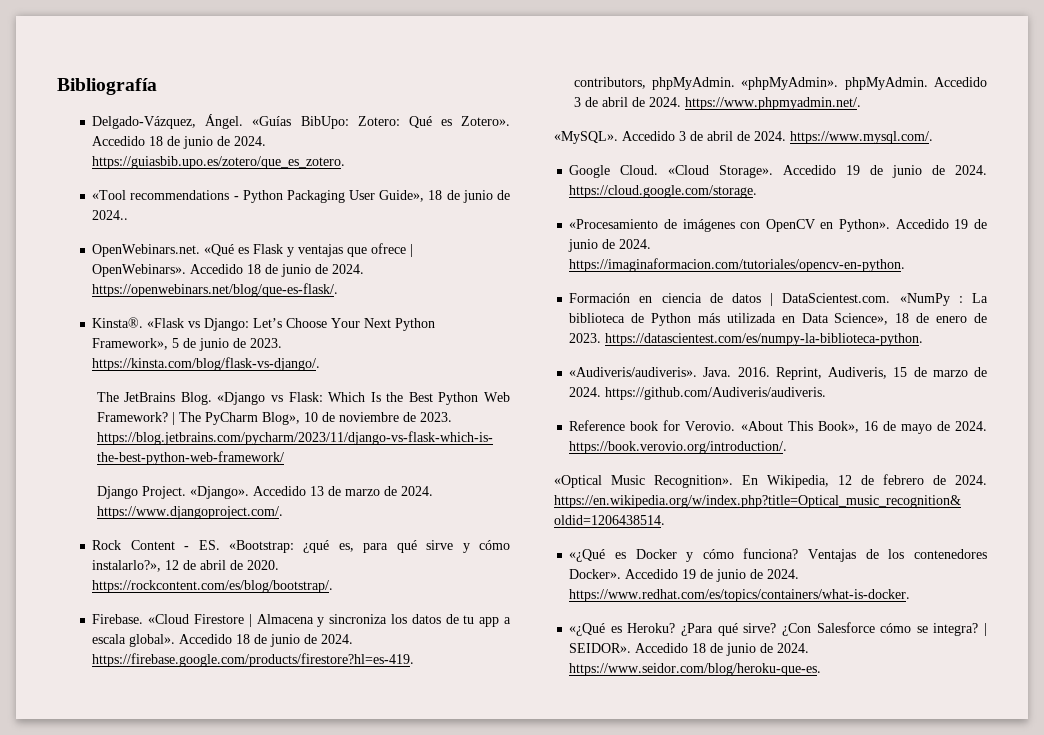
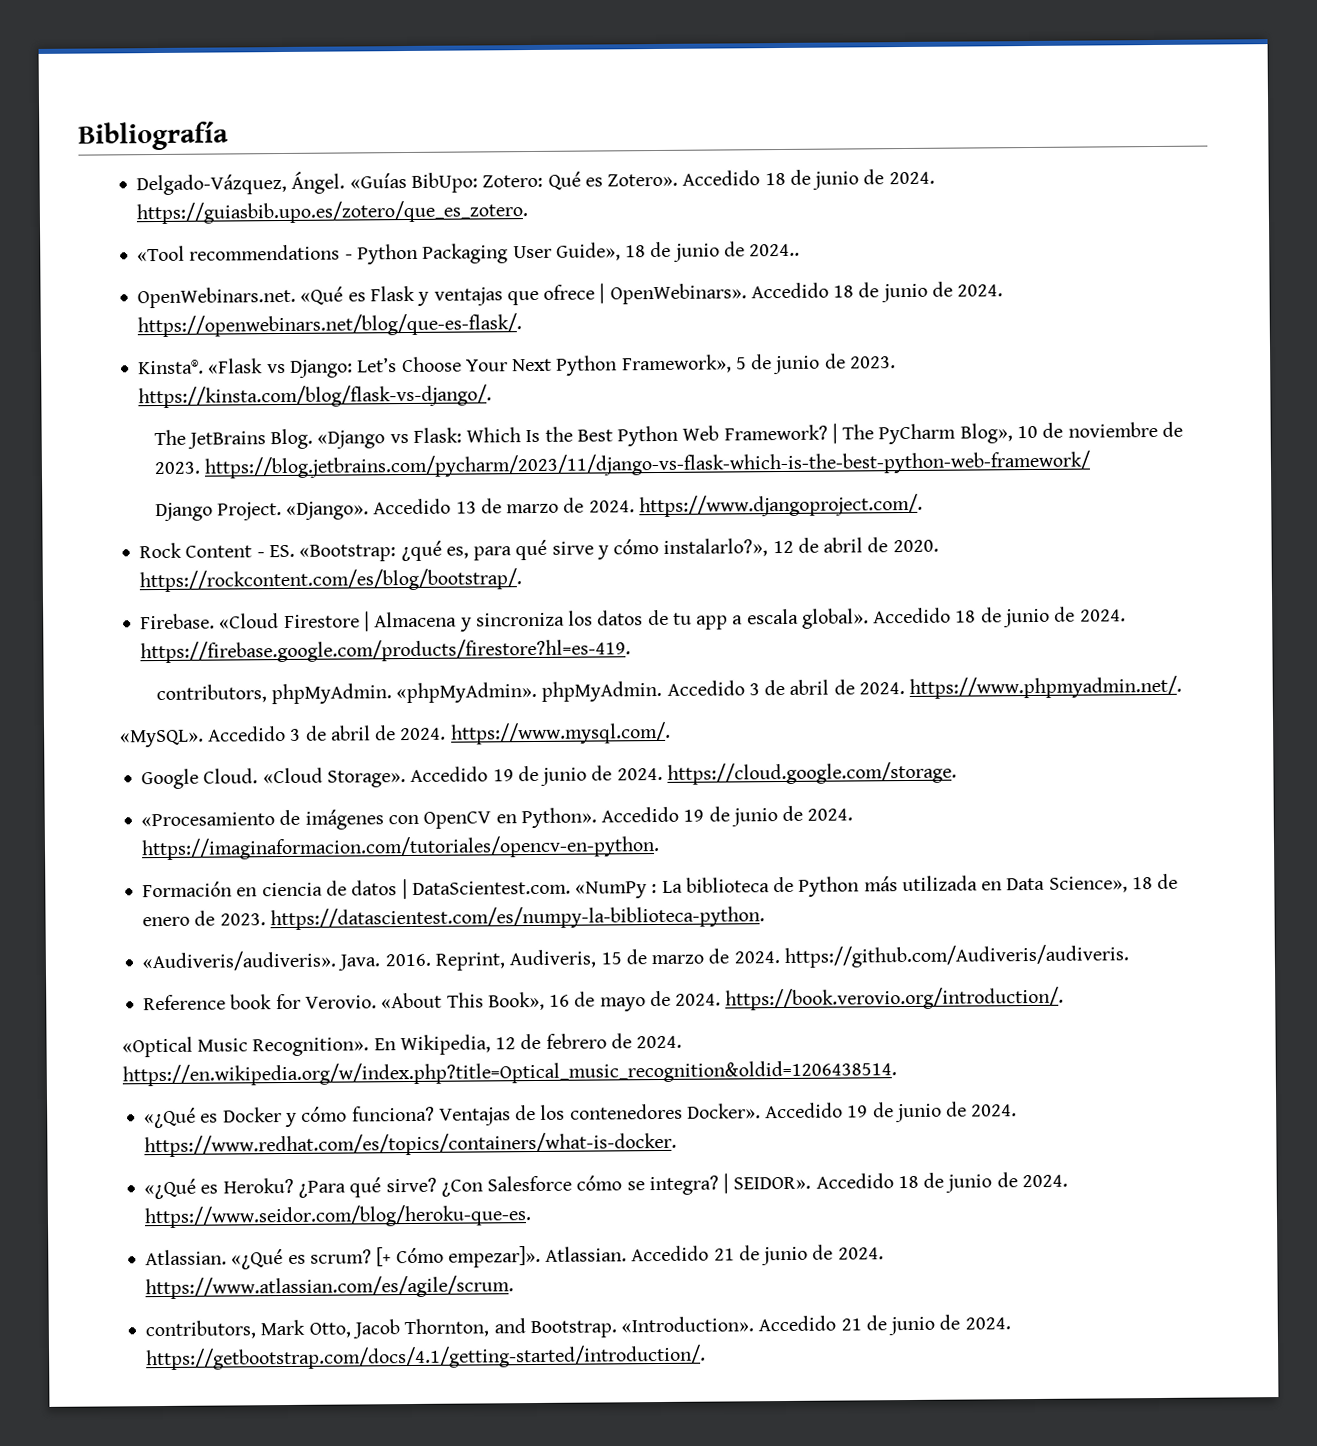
(822, 669) none -> [145,1244,884,1270] [145,1275,515,1300] [145,1314,1011,1340] [146,1344,707,1371] // Atlassian. «¿Qué es scrum? [+ Cómo empezar]». Atlassian. Accedido 21 de junio de 2024. https://www.atlassian.com/es/agile/scrum. // contributors, Mark Otto, Jacob Thornton, and Bootstrap. «Introduction». Accedido 21 de junio de 2024. https://getbootstrap.com/docs/4.1/getting-started/introduction/.

